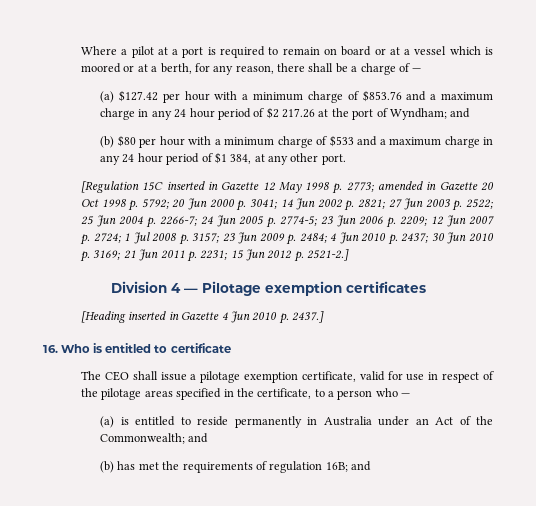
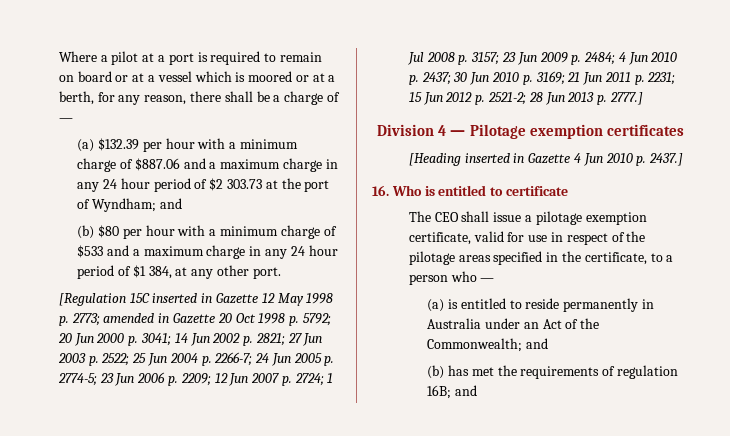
[118,90,402,103] $127.42 per hour with a minimum charge of $853.76 -> [98,138,299,152] [77,158,180,172] $132.39 per hour with a minimum charge of $887.06
[281,108,315,118] 217.26 -> [227,179,263,189] 303.73
[307,249,350,261] 2521-2.] -> [488,92,643,105] 2521-2; 28 Jun 2013 p. 2777.]

